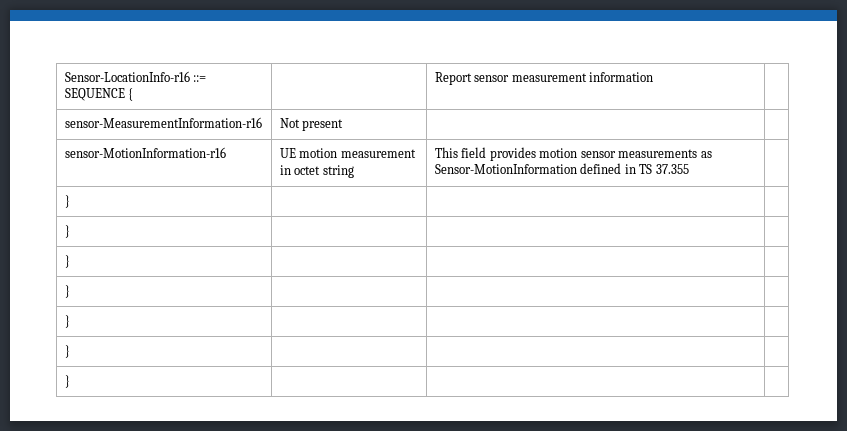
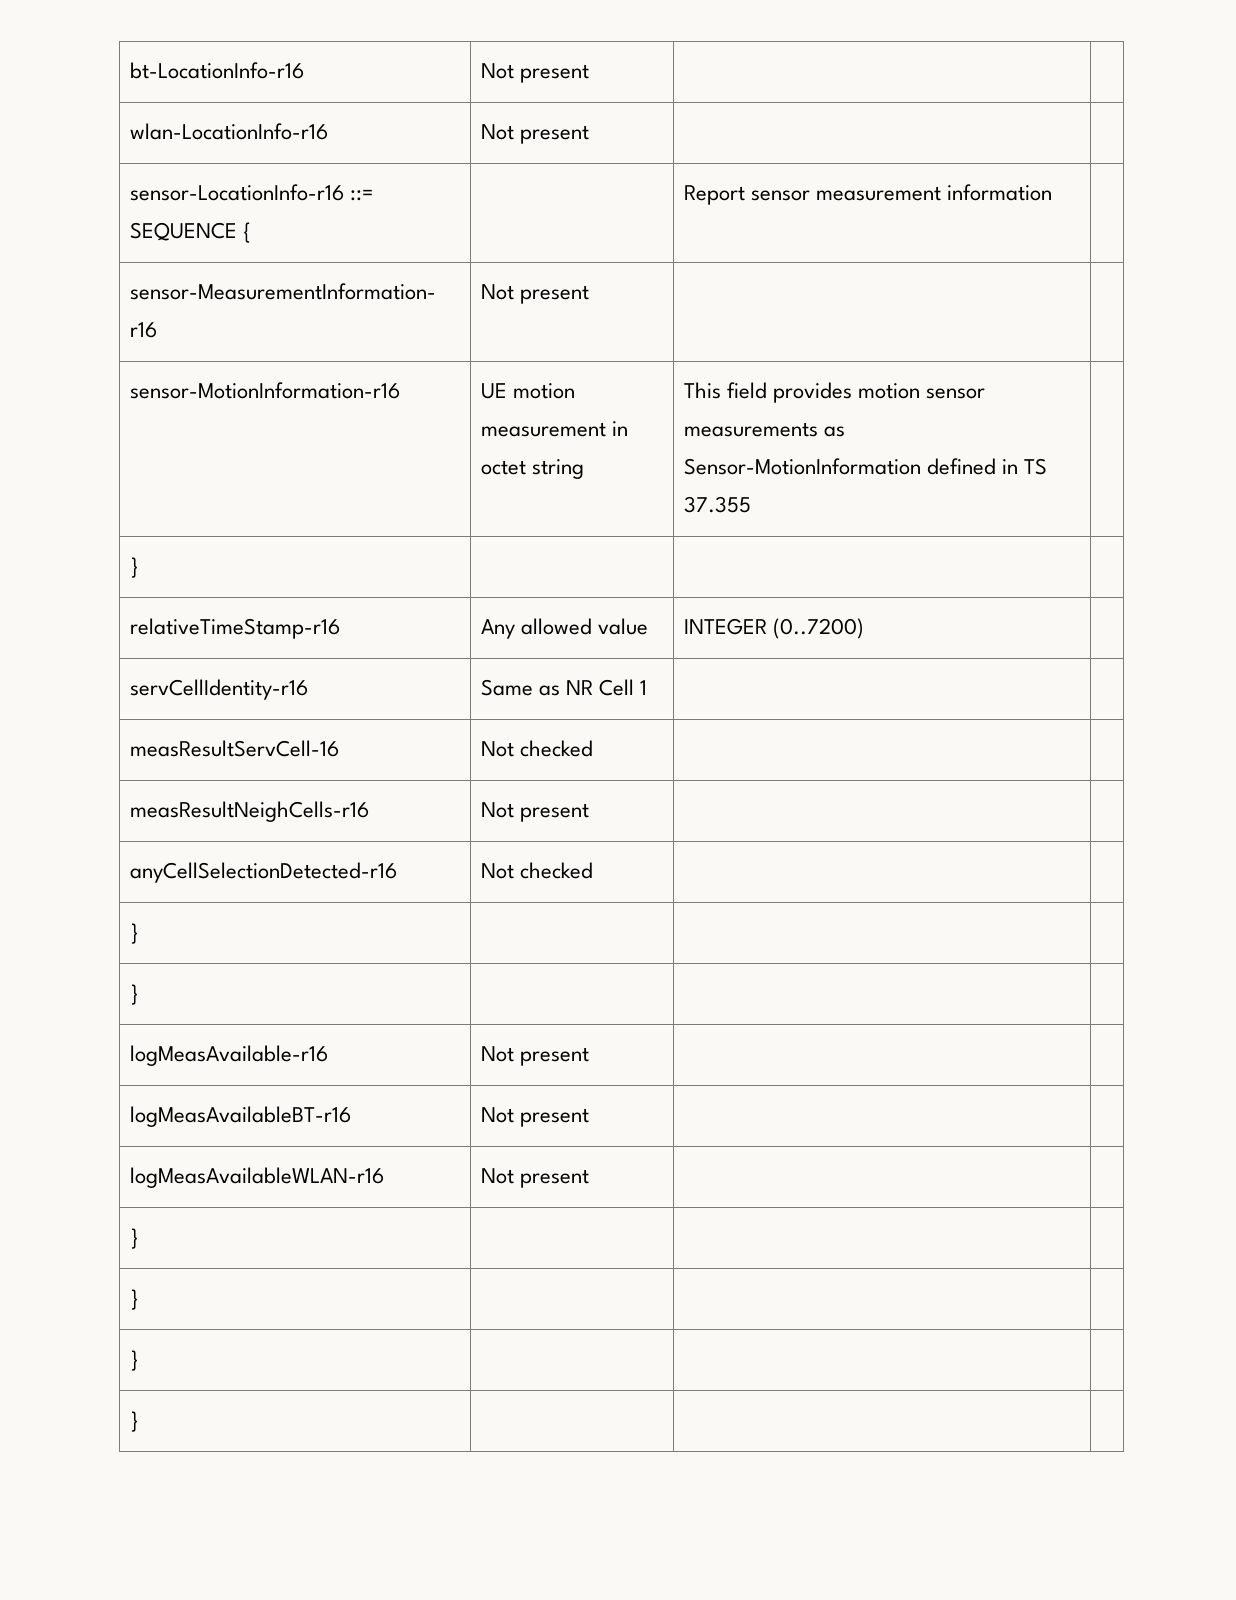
[64,71,190,82] Sensor-LocationInfo-r16 -> [129,62,304,79] [480,63,590,83] [129,123,328,140] [480,124,590,144] [129,184,344,201] bt-LocationInfo-r16 | Not present | | // wlan-LocationInfo-r16 | Not present | | // sensor-LocationInfo-r16
[64,225,70,238] [64,255,70,268] [64,285,70,298] [64,315,70,328] [64,345,70,358] [64,375,70,388] } | | | // } | | | // } | | | // } | | | // } | | | // } | | | -> [129,618,340,639] [480,618,649,639] [683,618,865,639] [129,679,308,700] [480,679,648,696] [129,740,339,757] [480,740,594,757] [129,801,369,822] [480,802,590,822] [129,862,397,883] [480,862,594,879] [129,923,139,944] [129,984,139,1005] [129,1045,328,1066] [480,1046,590,1066] [129,1106,351,1127] [480,1107,590,1127] [129,1167,384,1188] [480,1168,590,1188] [129,1228,139,1249] [129,1289,139,1310] [129,1350,139,1371] [129,1411,139,1432] relativeTimeStamp-r16 | Any allowed value | INTEGER (0..7200) | // servCellIdentity-r16 | Same as NR Cell 1 | | // measResultServCell-16 | Not checked | | // measResultNeighCells-r16 | Not present | | // anyCellSelectionDetected-r16 | Not checked | | // } | | | // } | | | // logMeasAvailable-r16 | Not present | | // logMeasAvailableBT-r16 | Not present | | // logMeasAvailableWLAN-r16 | Not present | | // } | | | // } | | | // } | | | // } | | |

